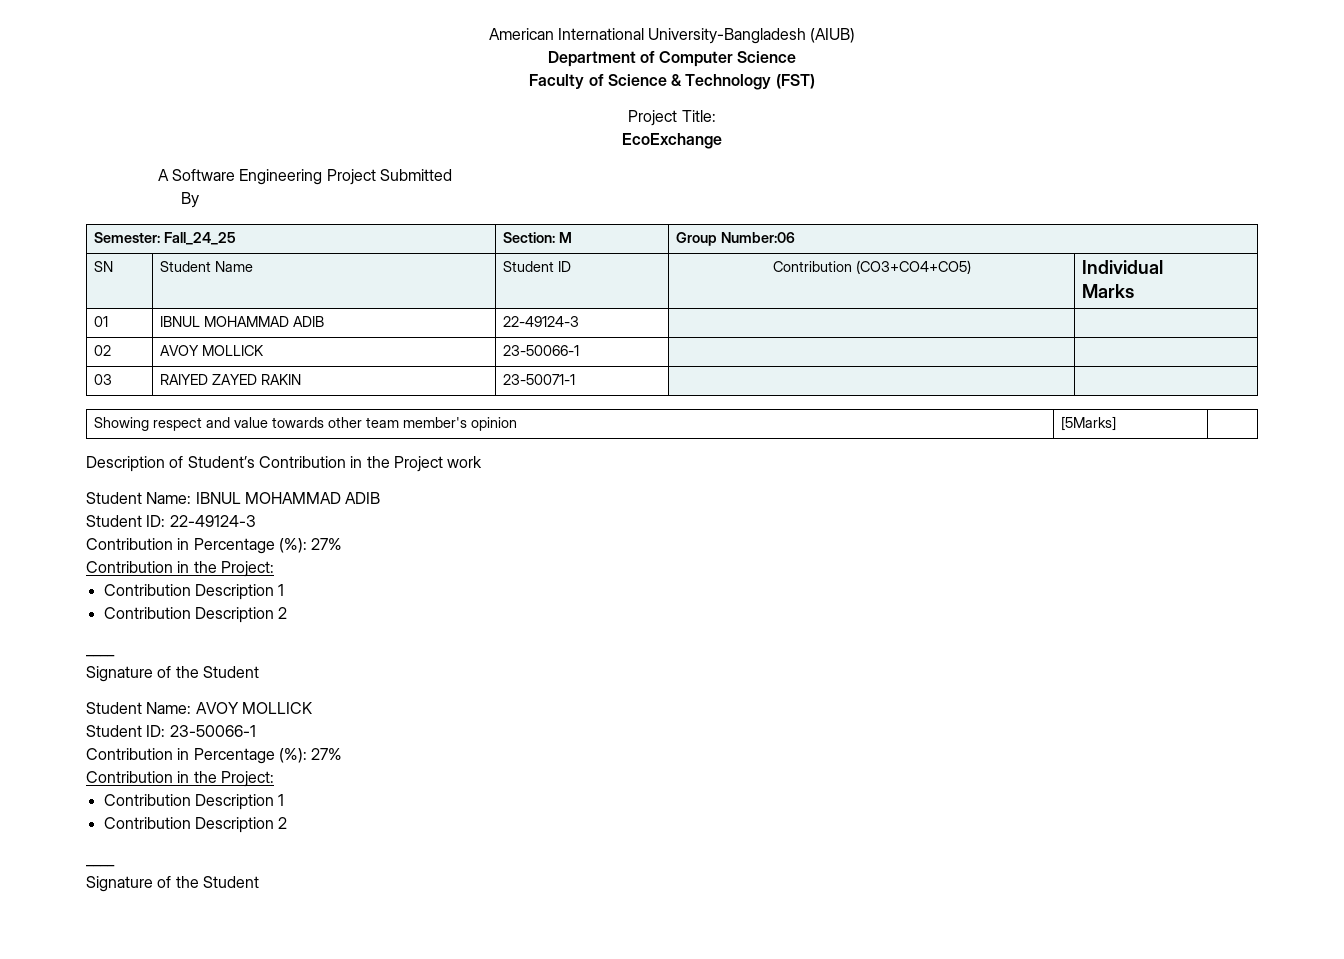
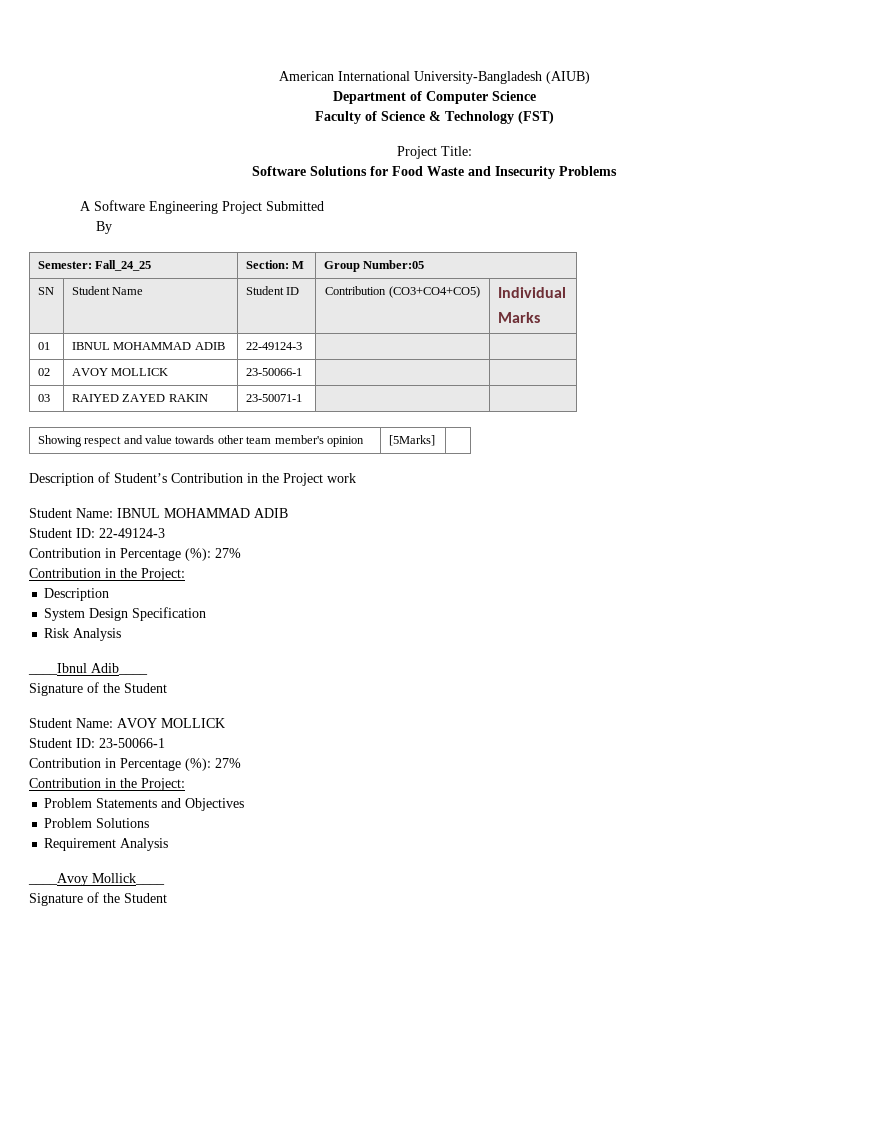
[622,133,722,149] EcoExchange -> [252,166,617,179] Software Solutions for Food Waste and Insecurity Problems
[720,232,795,243] Number:06 -> [363,260,425,269] Number:05
[103,584,285,600] [103,607,288,623] [86,655,115,657] Contribution Description 1 // Contribution Description 2 // ____ -> [44,588,110,601] [44,607,207,621] [44,628,122,641] [28,663,148,675] Description // System Design Specification // Risk Analysis // ____Ibnul Adib____
[103,794,285,810] [103,817,288,833] [86,865,115,867] Contribution Description 1 // Contribution Description 2 // ____ -> [44,798,245,811] [44,818,150,828] [44,838,169,851] [28,873,165,886] Problem Statements and Objectives // Problem Solutions // Requirement Analysis // ____Avoy Mollick____

